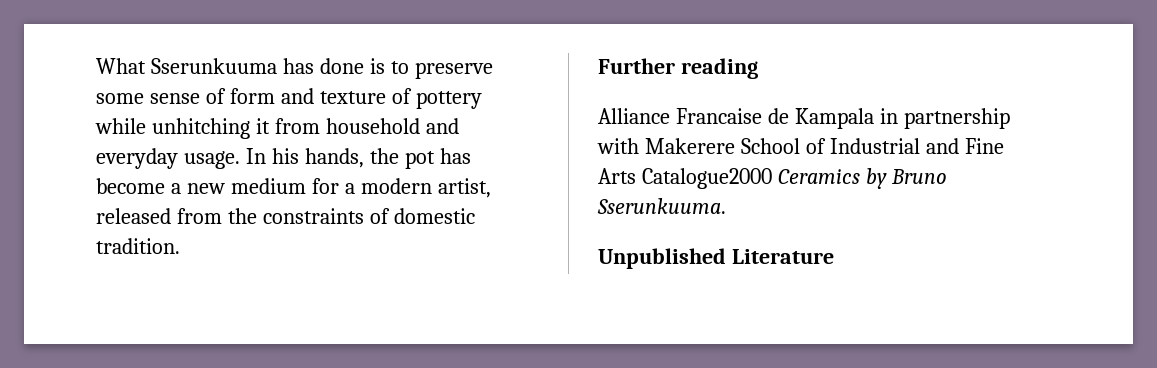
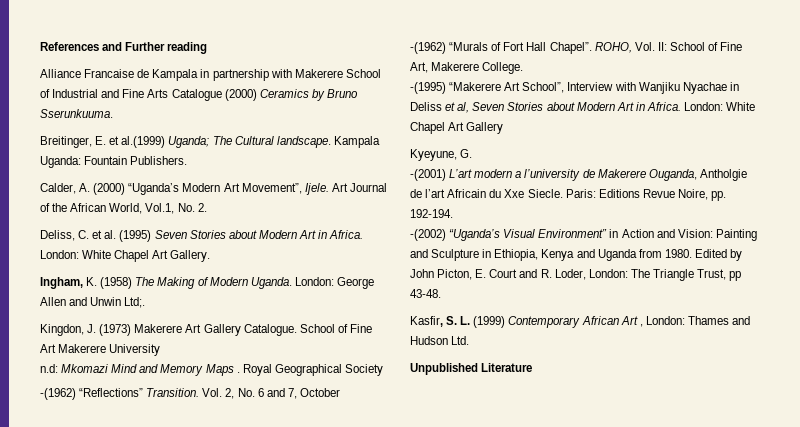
[96,58,493,79] [96,88,482,109] [95,118,459,139] [96,148,471,169] [96,178,491,198] [96,208,475,224] [96,238,180,254] What Sserunkuuma has done is to preserve some sense of form and texture of pottery while unhitching it from household and everyday usage. In his hands, the pot has become a new medium for a modern artist, released from the constraints of domestic tradition. // -> [40,42,123,51] References and
[641,168,772,189] Catalogue2000 -> [171,89,257,101] Catalogue (2000)
(726, 206) none -> [40,136,380,148] [40,156,188,168] [40,183,387,195] [40,203,207,214] [40,230,364,242] [40,250,211,262] [40,277,374,289] [40,297,146,308] [40,324,372,336] [40,344,161,356] [40,364,383,376] [40,388,340,400] [410,42,743,54] [410,62,524,74] [410,82,739,94] [410,102,756,113] [410,122,504,134] [410,149,473,161] [410,169,747,181] [410,189,727,201] [410,209,453,218] [410,229,757,241] [410,249,743,261] [410,269,742,281] [410,289,441,298] [410,316,751,328] [410,336,470,345] // Breitinger, E. et al.(1999) Uganda; The Cultural landscape. Kampala Uganda: Fountain Publishers. // Calder, A. (2000) “Uganda’s Modern Art Movement”, Ijele. Art Journal of the African World, Vol.1, No. 2. // Deliss, C. et al. (1995) Seven Stories about Modern Art in Africa. London: White Chapel Art Gallery. // Ingham, K. (1958) The Making of Modern Uganda. London: George Allen and Unwin Ltd;. // Kingdon, J. (1973) Makerere Art Gallery Catalogue. School of Fine Art Makerere University // n.d: Mkomazi Mind and Memory Maps . Royal Geographical Society // -(1962) “Reflections” Transition. Vol. 2, No. 6 and 7, October // -(1962) “Murals of Fort Hall Chapel”. ROHO, Vol. II: School of Fine Art, Makerere College. // -(1995) “Makerere Art School”, Interview with Wanjiku Nyachae in Deliss et al, Seven Stories about Modern Art in Africa. London: White Chapel Art Gallery // Kyeyune, G. // -(2001) L’art modern a l’university de Makerere Ouganda, Antholgie de l’art Africain du Xxe Siecle. Paris: Editions Revue Noire, pp. 192-194. // -(2002) “Uganda’s Visual Environment” in Action and Vision: Painting and Sculpture in Ethiopia, Kenya and Uganda from 1980. Edited by John Picton, E. Court and R. Loder, London: The Triangle Trust, pp 43-48. // Kasfir, S. L. (1999) Contemporary African Art , London: Thames and Hudson Ltd.

